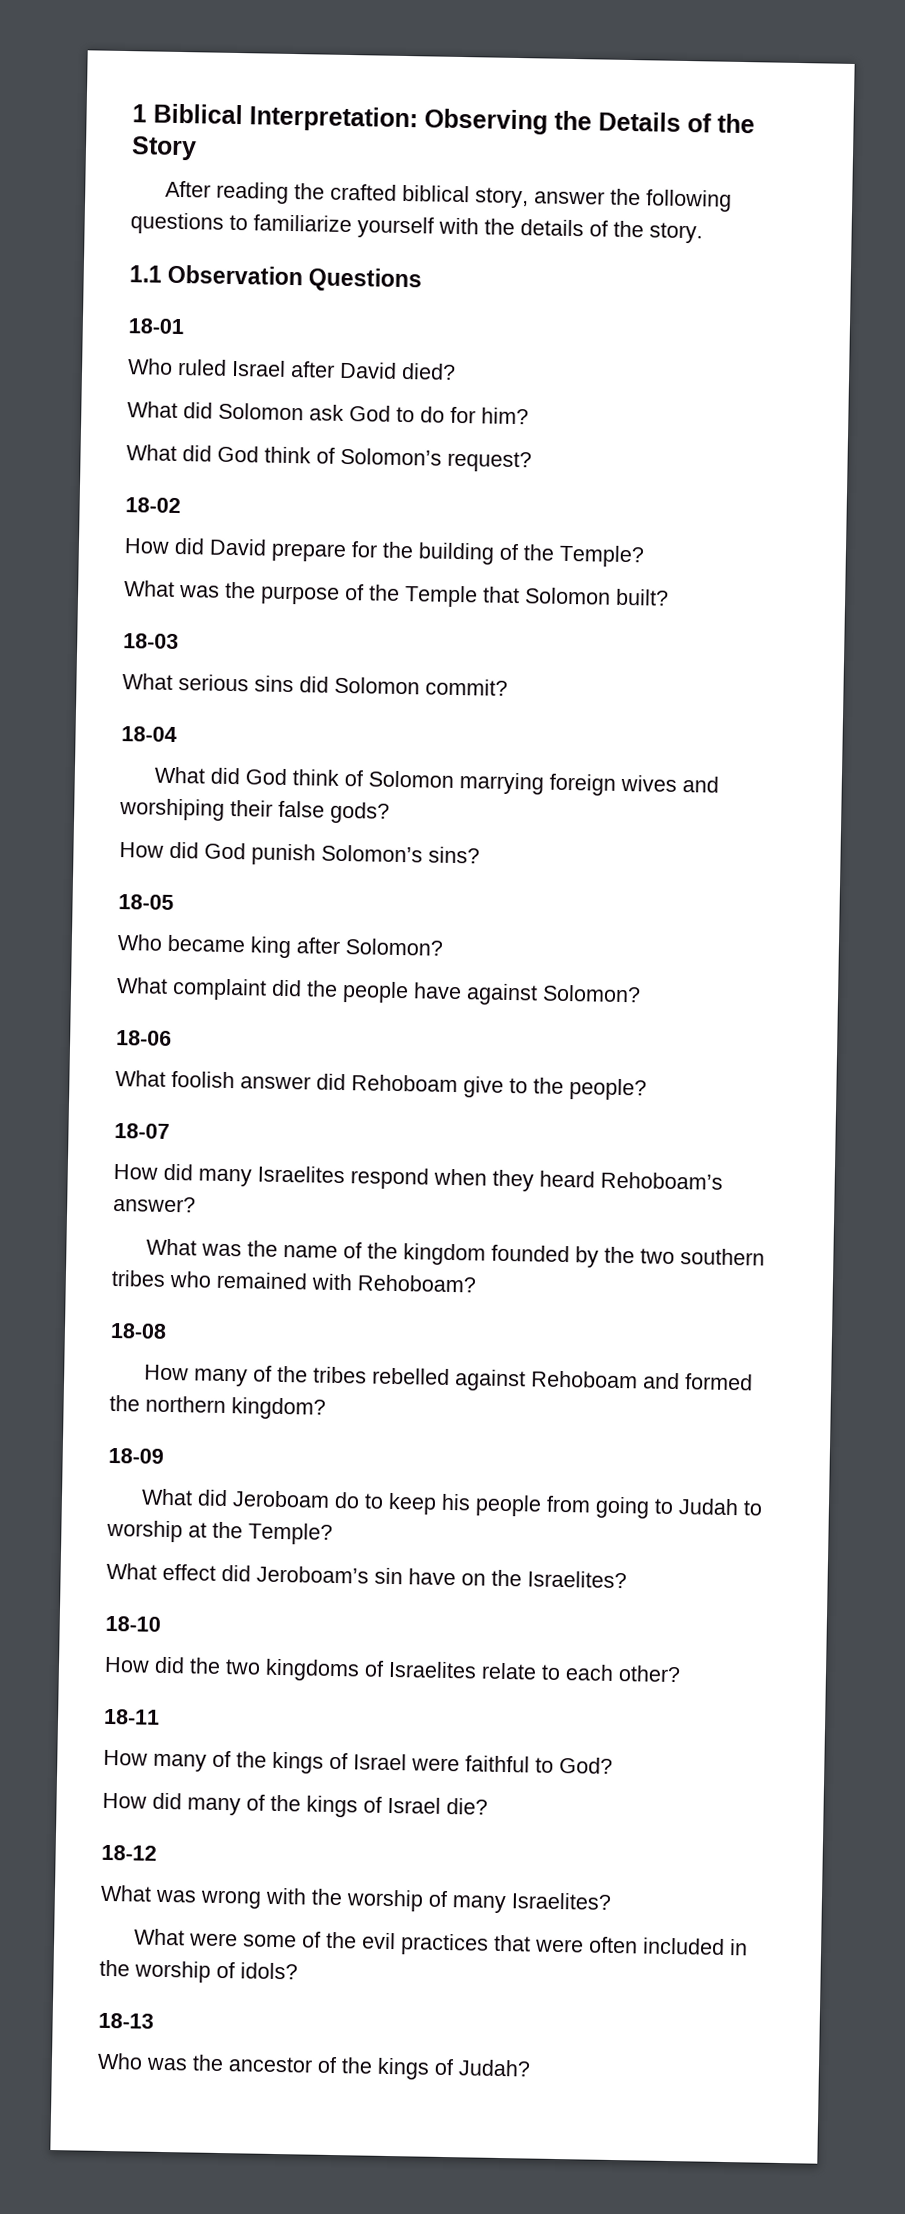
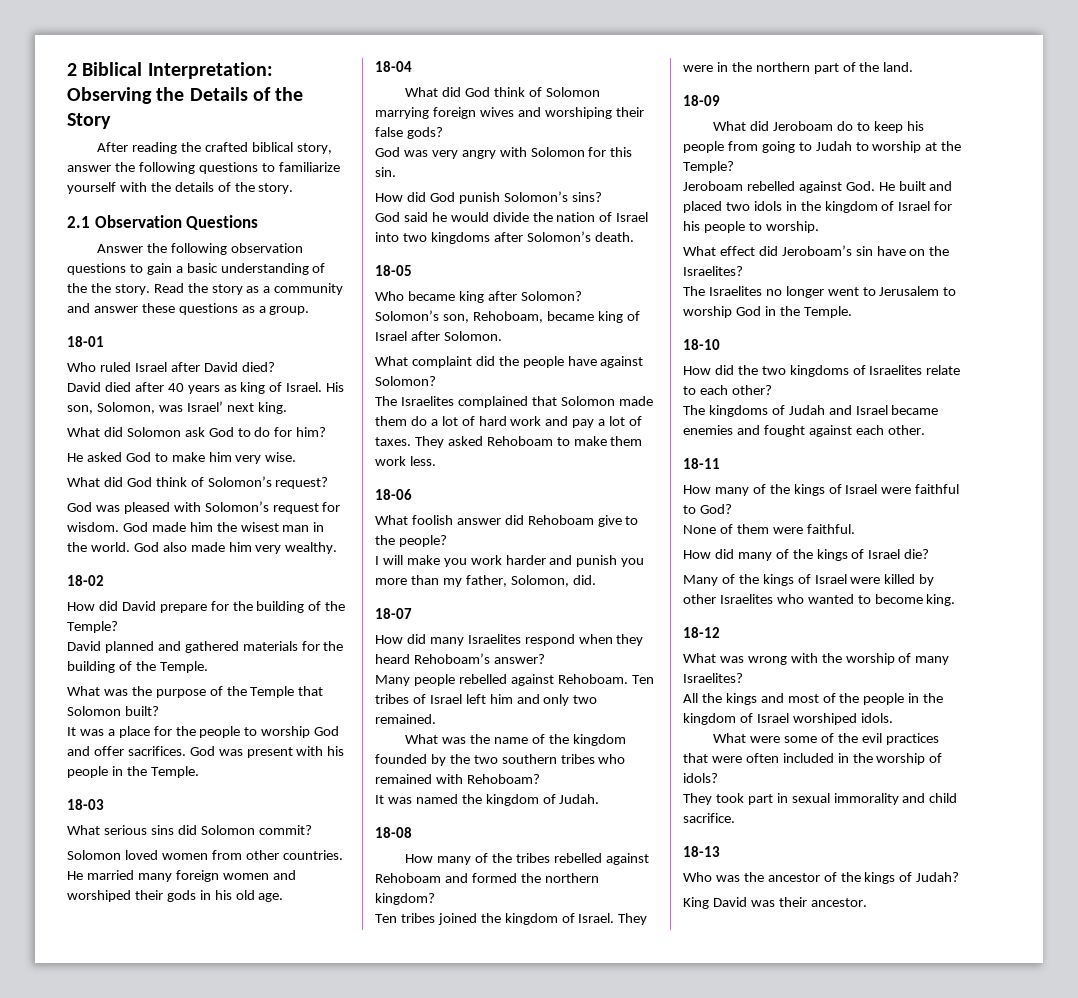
[132,104,147,123] 1 -> [67,63,77,76] 2
[129,265,162,283] 1.1 -> [67,216,90,228] 2.1
(423, 280) none -> [97,243,303,255] [67,263,326,275] [67,283,344,295] [67,303,310,315] // Answer the following observation questions to gain a basic understanding of the the story. Read the story as a community and answer these questions as a group.
(456, 371) none -> [67,382,345,394] [67,401,287,414] // David died after 40 years as king of Israel. His son, Solomon, was Israel’ next king.
(529, 416) none -> [67,452,297,464] // He asked God to make him very wise.
(532, 461) none -> [67,501,341,514] [67,522,325,532] [67,542,338,554] // God was pleased with Solomon’s request for wisdom. God made him the wisest man in the world. God also made him very wealthy.
(645, 556) none -> [67,641,344,653] [67,661,208,673] // David planned and gathered materials for the building of the Temple.
(669, 597) none -> [67,726,340,738] [67,746,345,758] [67,766,199,778] // It was a place for the people to worship God and offer sacrifices. God was present with his people in the Temple.
(508, 687) none -> [67,850,343,860] [67,870,296,882] [67,890,284,902] // Solomon loved women from other countries. He married many foreign women and worshiped their gods in his old age.
(390, 812) none -> [375,147,633,159] [375,167,396,177] // God was very angry with Solomon for this sin.
(480, 855) none -> [375,212,649,222] [375,231,634,244] // God said he would divide the nation of Israel into two kingdoms after Solomon’s death.
(443, 947) none -> [375,310,640,323] [375,331,502,341] // Solomon’s son, Rehoboam, became king of Israel after Solomon.
(641, 993) none -> [375,396,653,408] [375,416,643,428] [375,436,643,448] [375,456,436,466] // The Israelites complained that Solomon made them do a lot of hard work and pay a lot of taxes. They asked Rehoboam to make them work less.
(647, 1089) none -> [375,555,645,567] [375,575,596,587] // I will make you work harder and punish you more than my father, Solomon, did.
(196, 1204) none -> [375,674,654,686] [375,694,598,706] [375,714,436,724] // Many people rebelled against Rehoboam. Ten tribes of Israel left him and only two remained.
(476, 1283) none -> [375,794,600,806] // It was named the kingdom of Judah.
(326, 1408) none -> [375,913,648,925] [683,62,914,74] // Ten tribes joined the kingdom of Israel. They were in the northern part of the land.
(333, 1533) none -> [683,181,953,193] [683,201,953,213] [683,221,819,233] // Jeroboam rebelled against God. He built and placed two idols in the kingdom of Israel for his people to worship.
(627, 1579) none -> [683,286,957,298] [683,306,852,318] // The Israelites no longer went to Jerusalem to worship God in the Temple.
(681, 1674) none -> [683,405,939,417] [683,425,925,437] // The kingdoms of Judah and Israel became enemies and fought against each other.
(613, 1765) none -> [683,524,855,534] // None of them were faithful.
(488, 1806) none -> [683,574,935,586] [683,594,956,606] // Many of the kings of Israel were killed by other Israelites who wanted to become king.
(612, 1901) none -> [683,693,944,705] [683,713,893,725] // All the kings and most of the people in the kingdom of Israel worshiped idols.
(298, 1971) none -> [683,793,958,805] [683,813,735,823] // They took part in sexual immorality and child sacrifice.
(531, 2068) none -> [683,897,867,909] // King David was their ancestor.

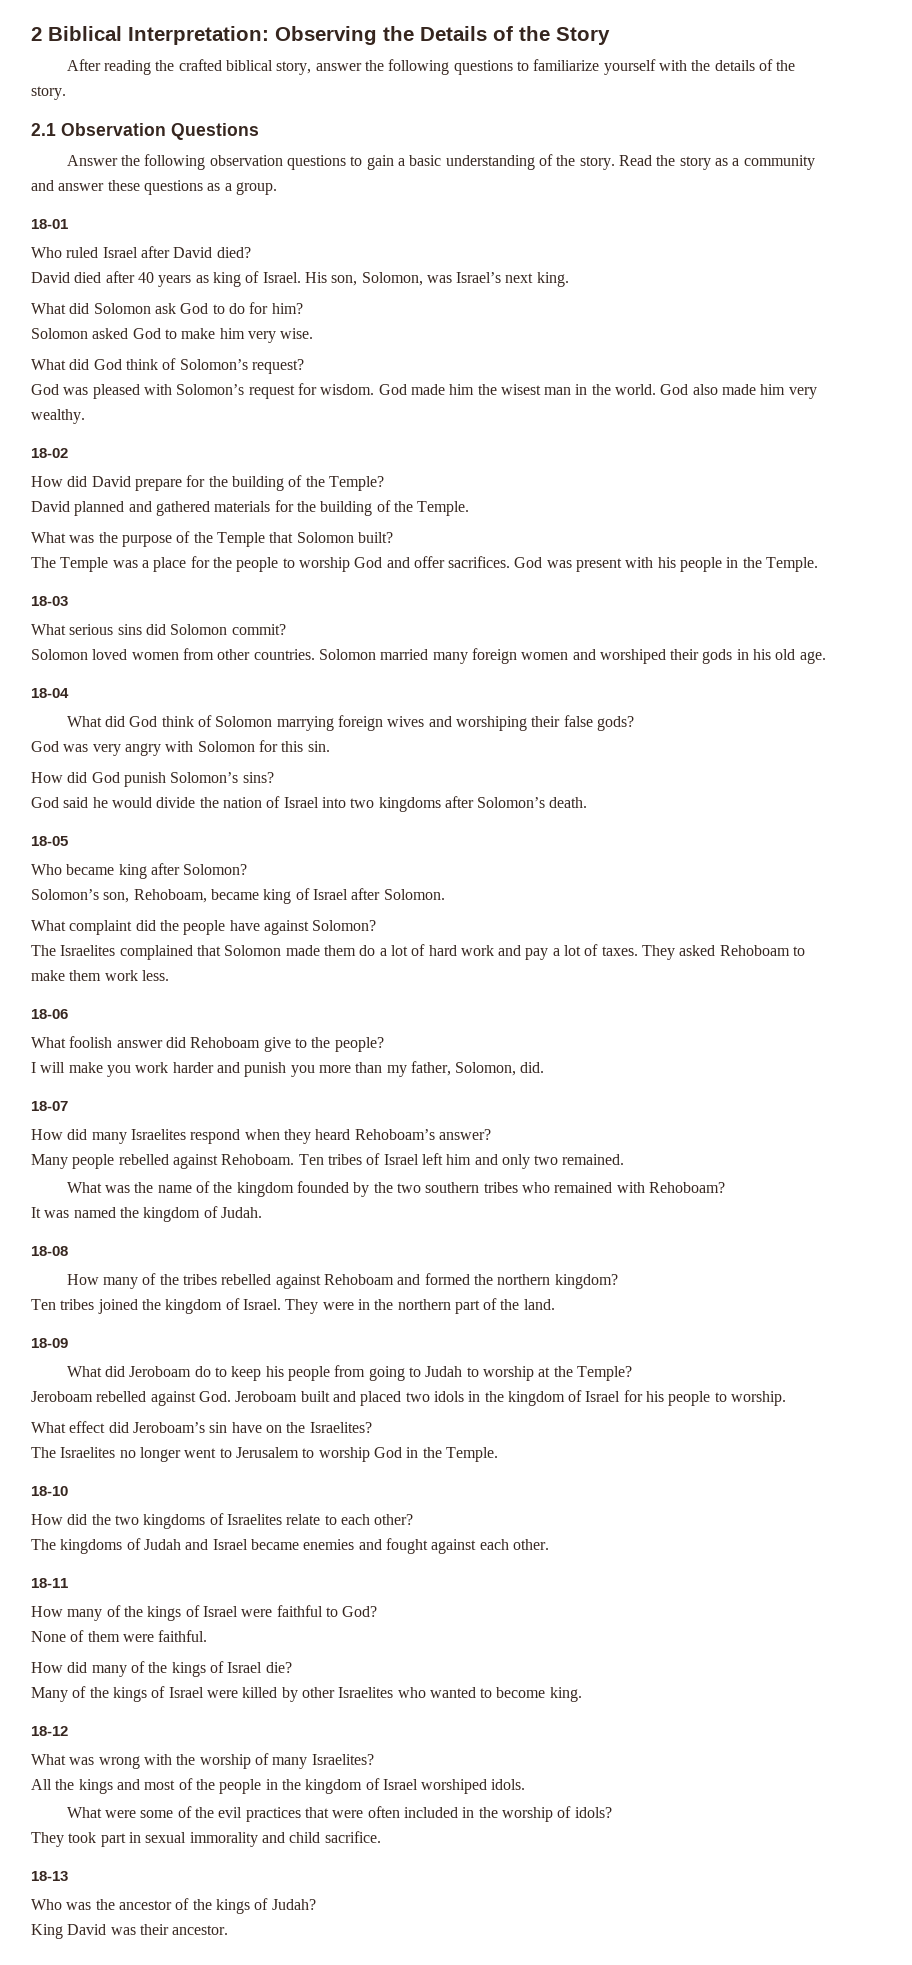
[90,283,111,293] the -> (576, 160) none
[186,401,223,412] Israel’ -> [456,272,502,283] Israel’s
[67,453,83,462] He -> [31,328,88,339] Solomon
[67,727,76,736] It -> [31,557,109,572] The Temple
[67,871,83,880] He -> [318,649,376,660] Solomon
[878,182,895,191] He -> [235,1391,298,1402] Jeroboam

